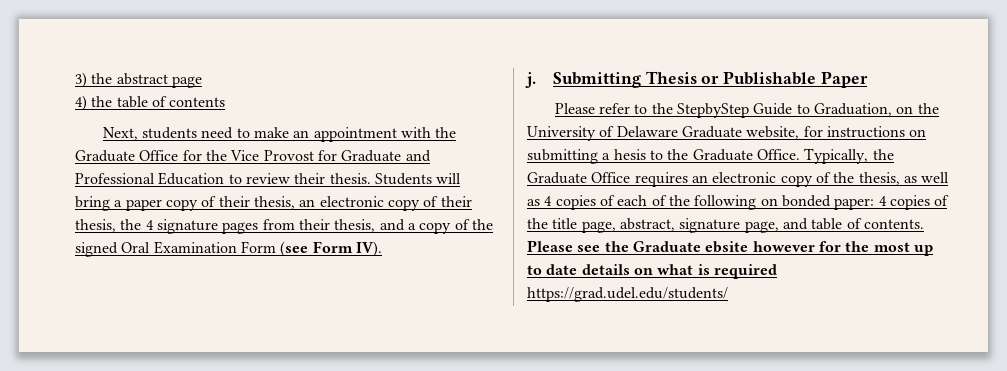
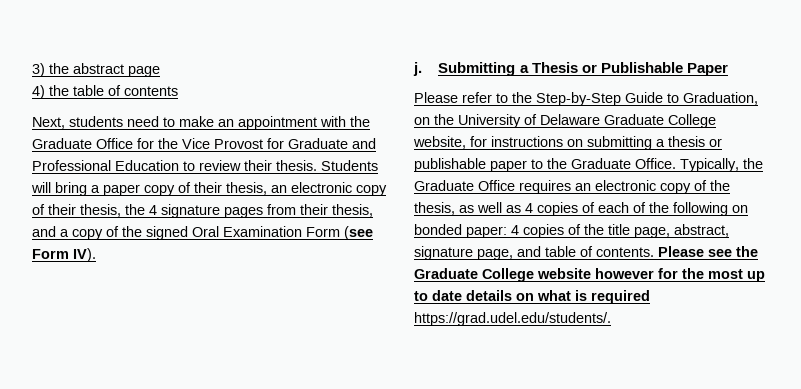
(641, 80) none -> [519,65,529,73] a
[676,103,749,118] StepbyStep -> [536,92,621,106] Step-by-Step
(742, 132) none -> [668,114,716,128] College
[613,149,646,160] hesis -> [668,136,722,147] [414,158,527,172] thesis or publishable paper
[705,241,749,253] ebsite -> [482,268,591,282] College website
[527,287,728,302] https://grad.udel.edu/students/ -> [414,312,611,326] https://grad.udel.edu/students/.

